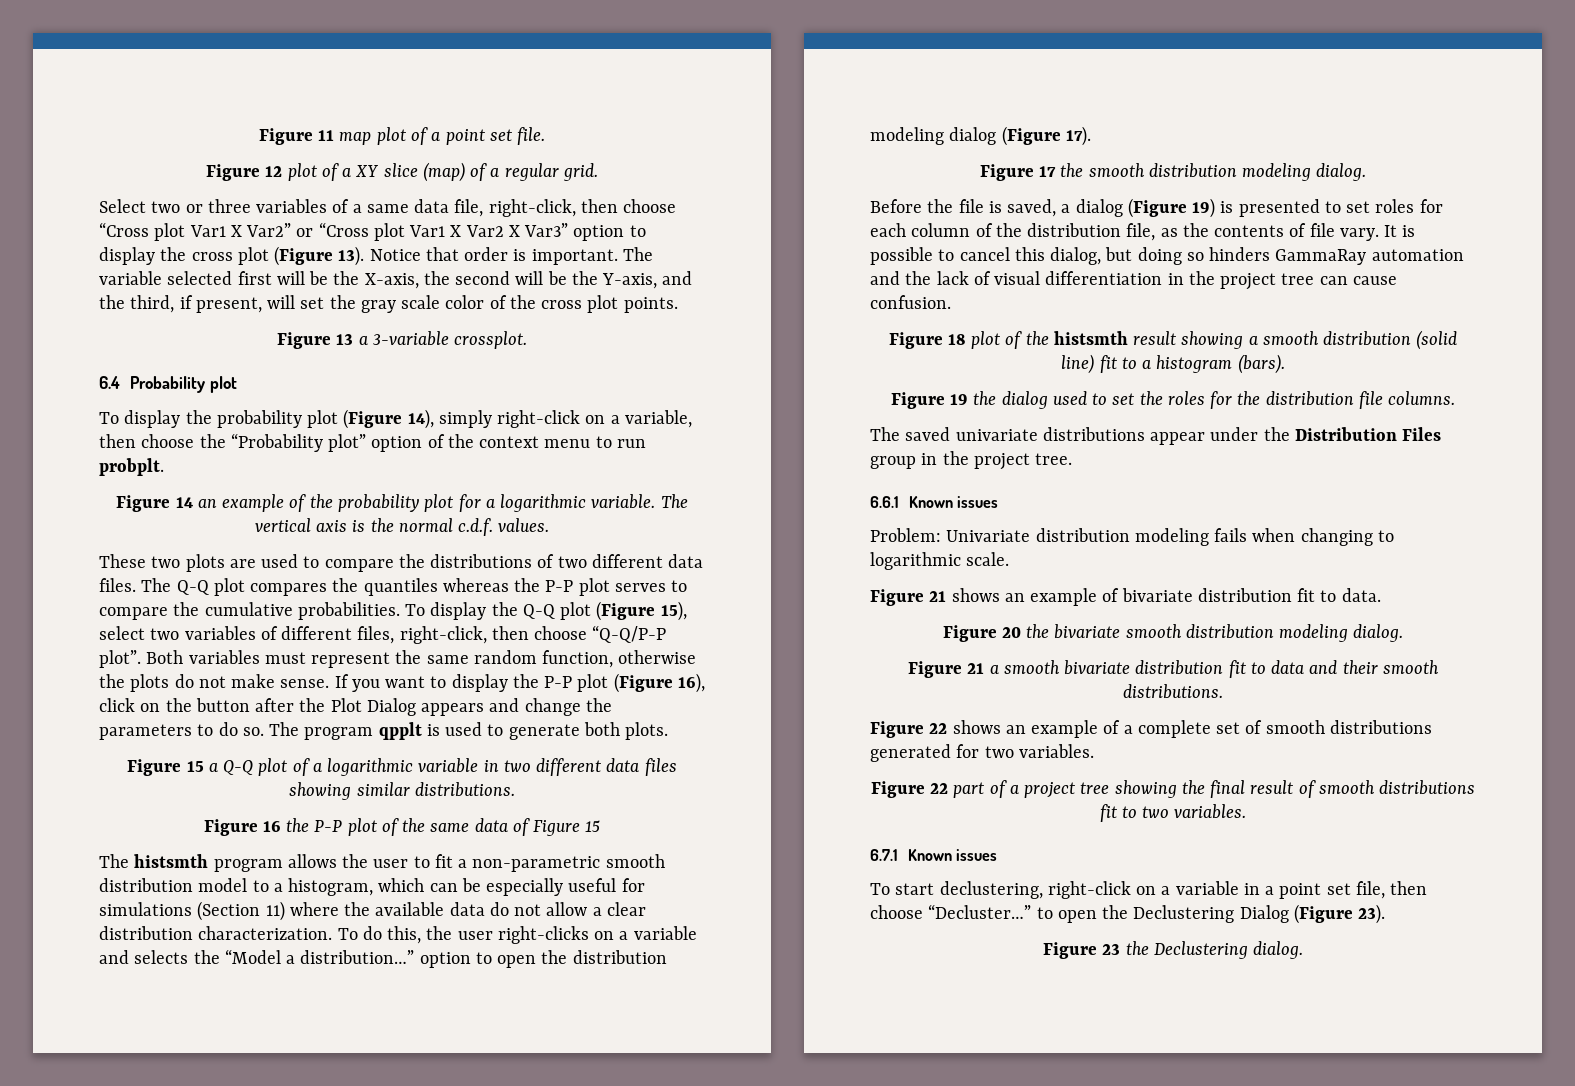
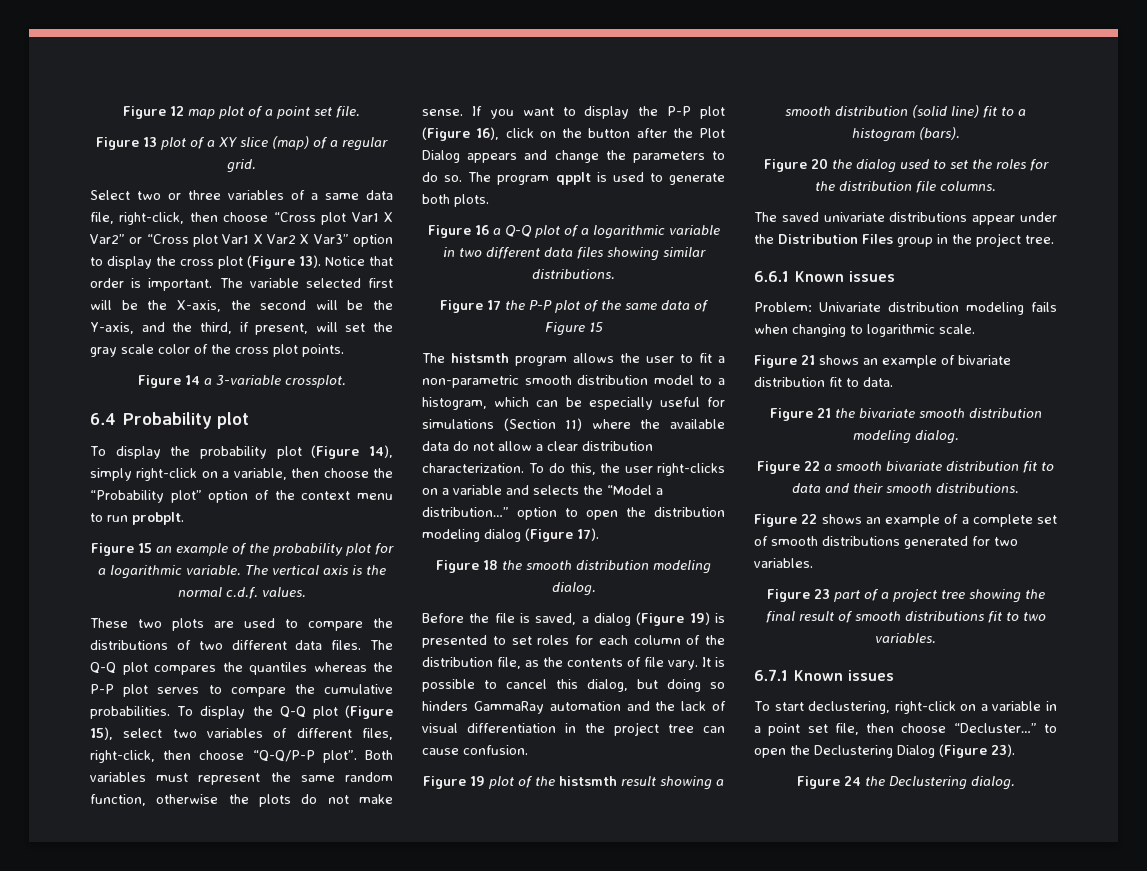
[258,128,335,145] Figure 11 -> [123,106,184,119] Figure 12
[265,166,283,177] 12 -> [143,137,157,147] 13
[336,334,354,345] 13 -> [184,375,200,385] 14
[175,497,193,508] 14 -> [137,543,152,553] 15
[186,761,204,772] 15 -> [474,225,489,235] 16
[262,821,281,832] 16 -> [487,300,501,310] 17
[1038,166,1056,177] 17 -> [483,560,498,570] 18
[947,334,966,345] 18 -> [470,776,485,786] 19
[950,394,969,405] 19 -> [810,158,828,169] 20
[1001,627,1021,638] 20 -> [816,408,831,418] 21
[967,663,985,674] 21 -> [804,461,820,471] 22
[930,783,949,794] 22 -> [813,589,830,599] 23
[1102,944,1121,955] 23 -> [843,776,861,786] 24

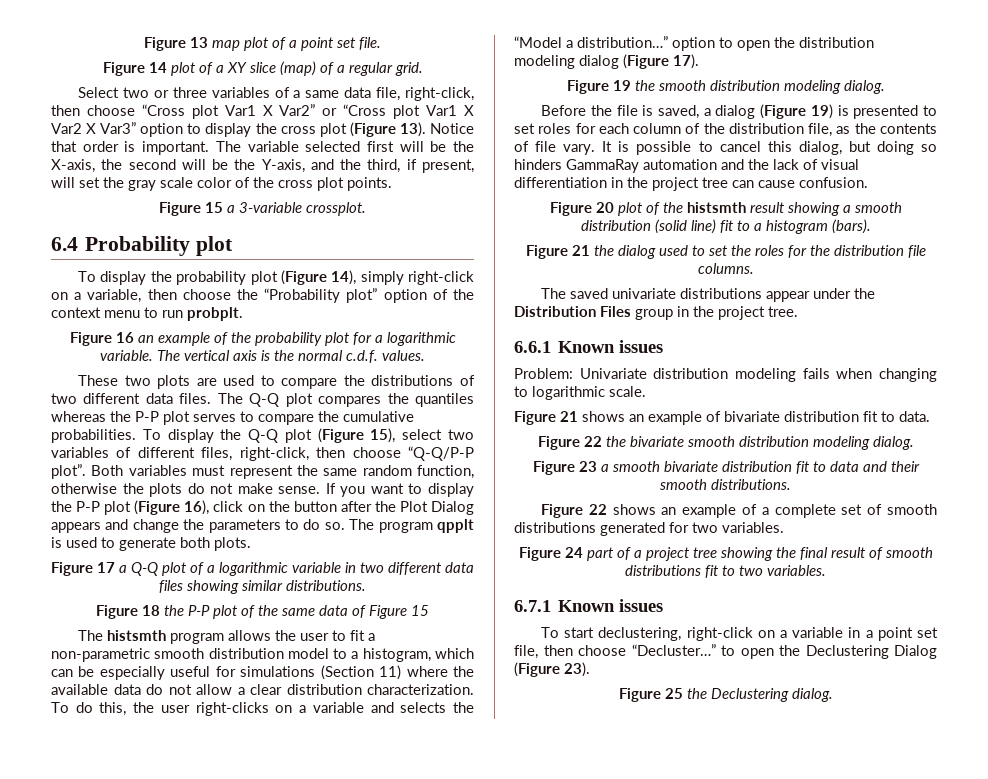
[123,106,184,119] Figure 12 -> [144,37,208,51] Figure 13
[143,137,157,147] 13 -> [148,62,167,73] 14
[184,375,200,385] 14 -> [205,202,223,213] 15
[137,543,152,553] 15 -> [115,332,134,343] 16
[474,225,489,235] 16 -> [97,562,115,573] 17
[487,300,501,310] 17 -> [142,605,160,616] 18
[483,560,498,570] 18 -> [612,80,631,91] 19
[470,776,485,786] 19 -> [595,202,614,213] 20
[810,158,828,169] 20 -> [571,245,590,256] 21
[816,408,831,418] 21 -> [583,436,602,447] 22
[804,461,820,471] 22 -> [578,461,597,472] 23
[813,589,830,599] 23 -> [564,547,583,558] 24
[843,776,861,786] 24 -> [664,688,683,699] 25

